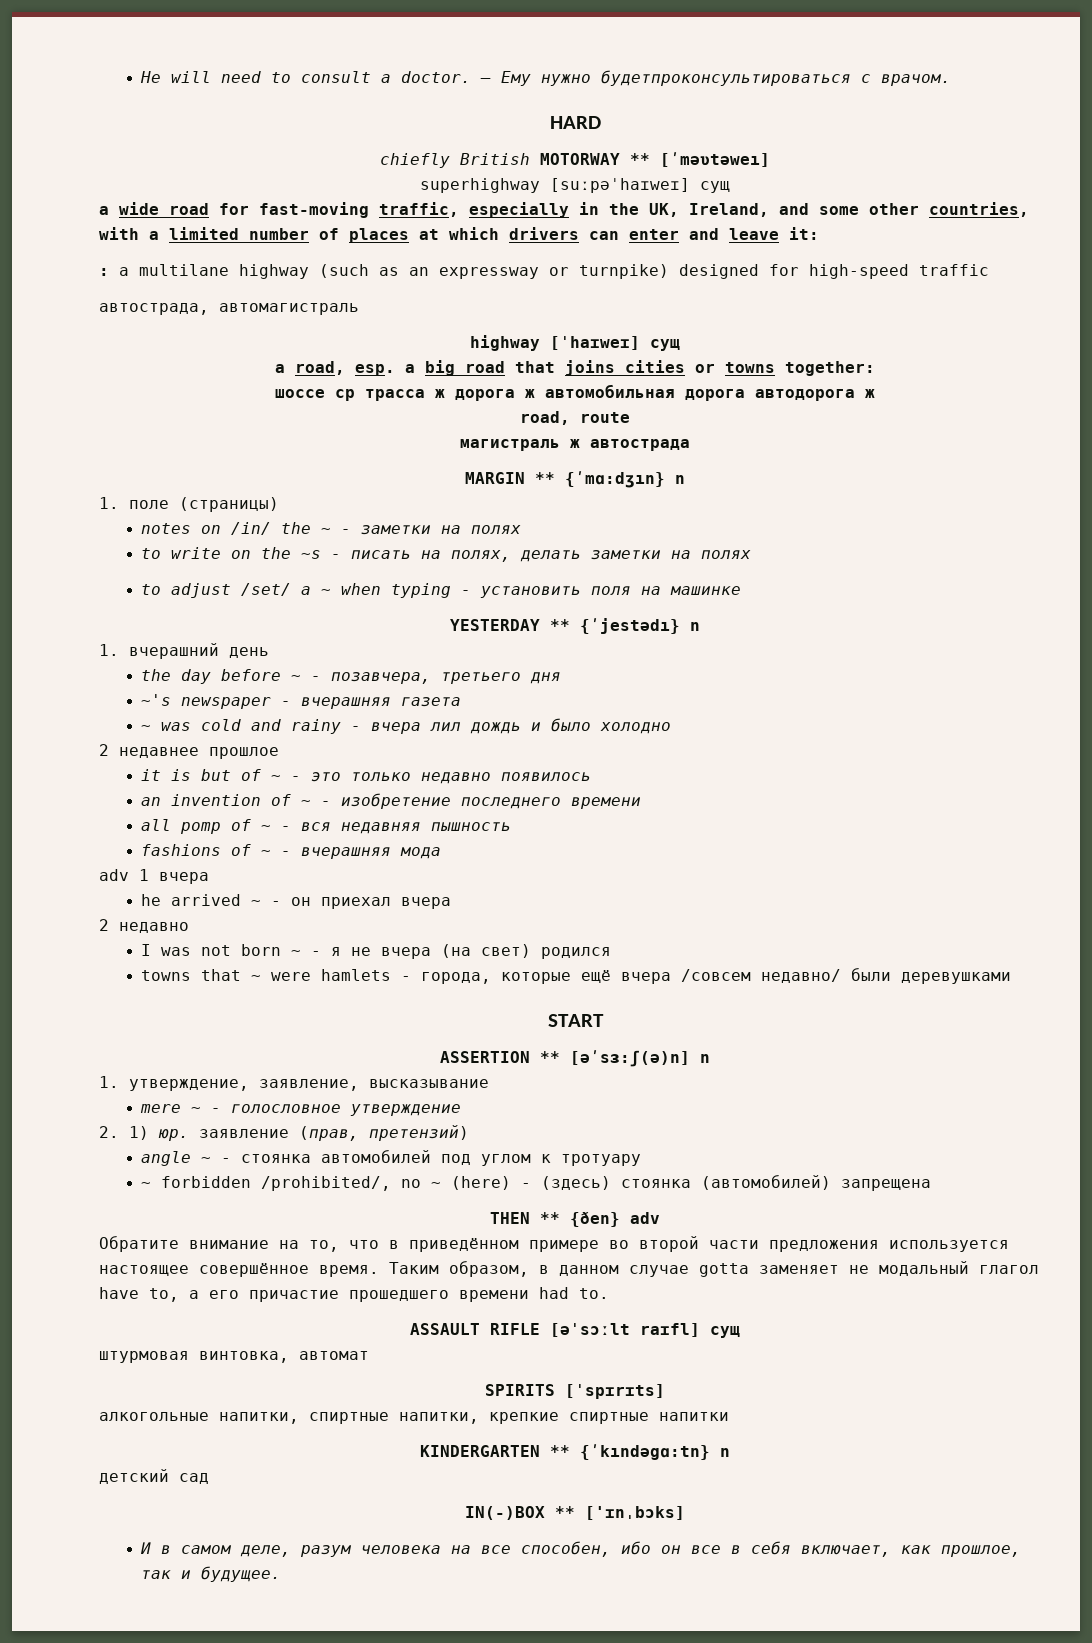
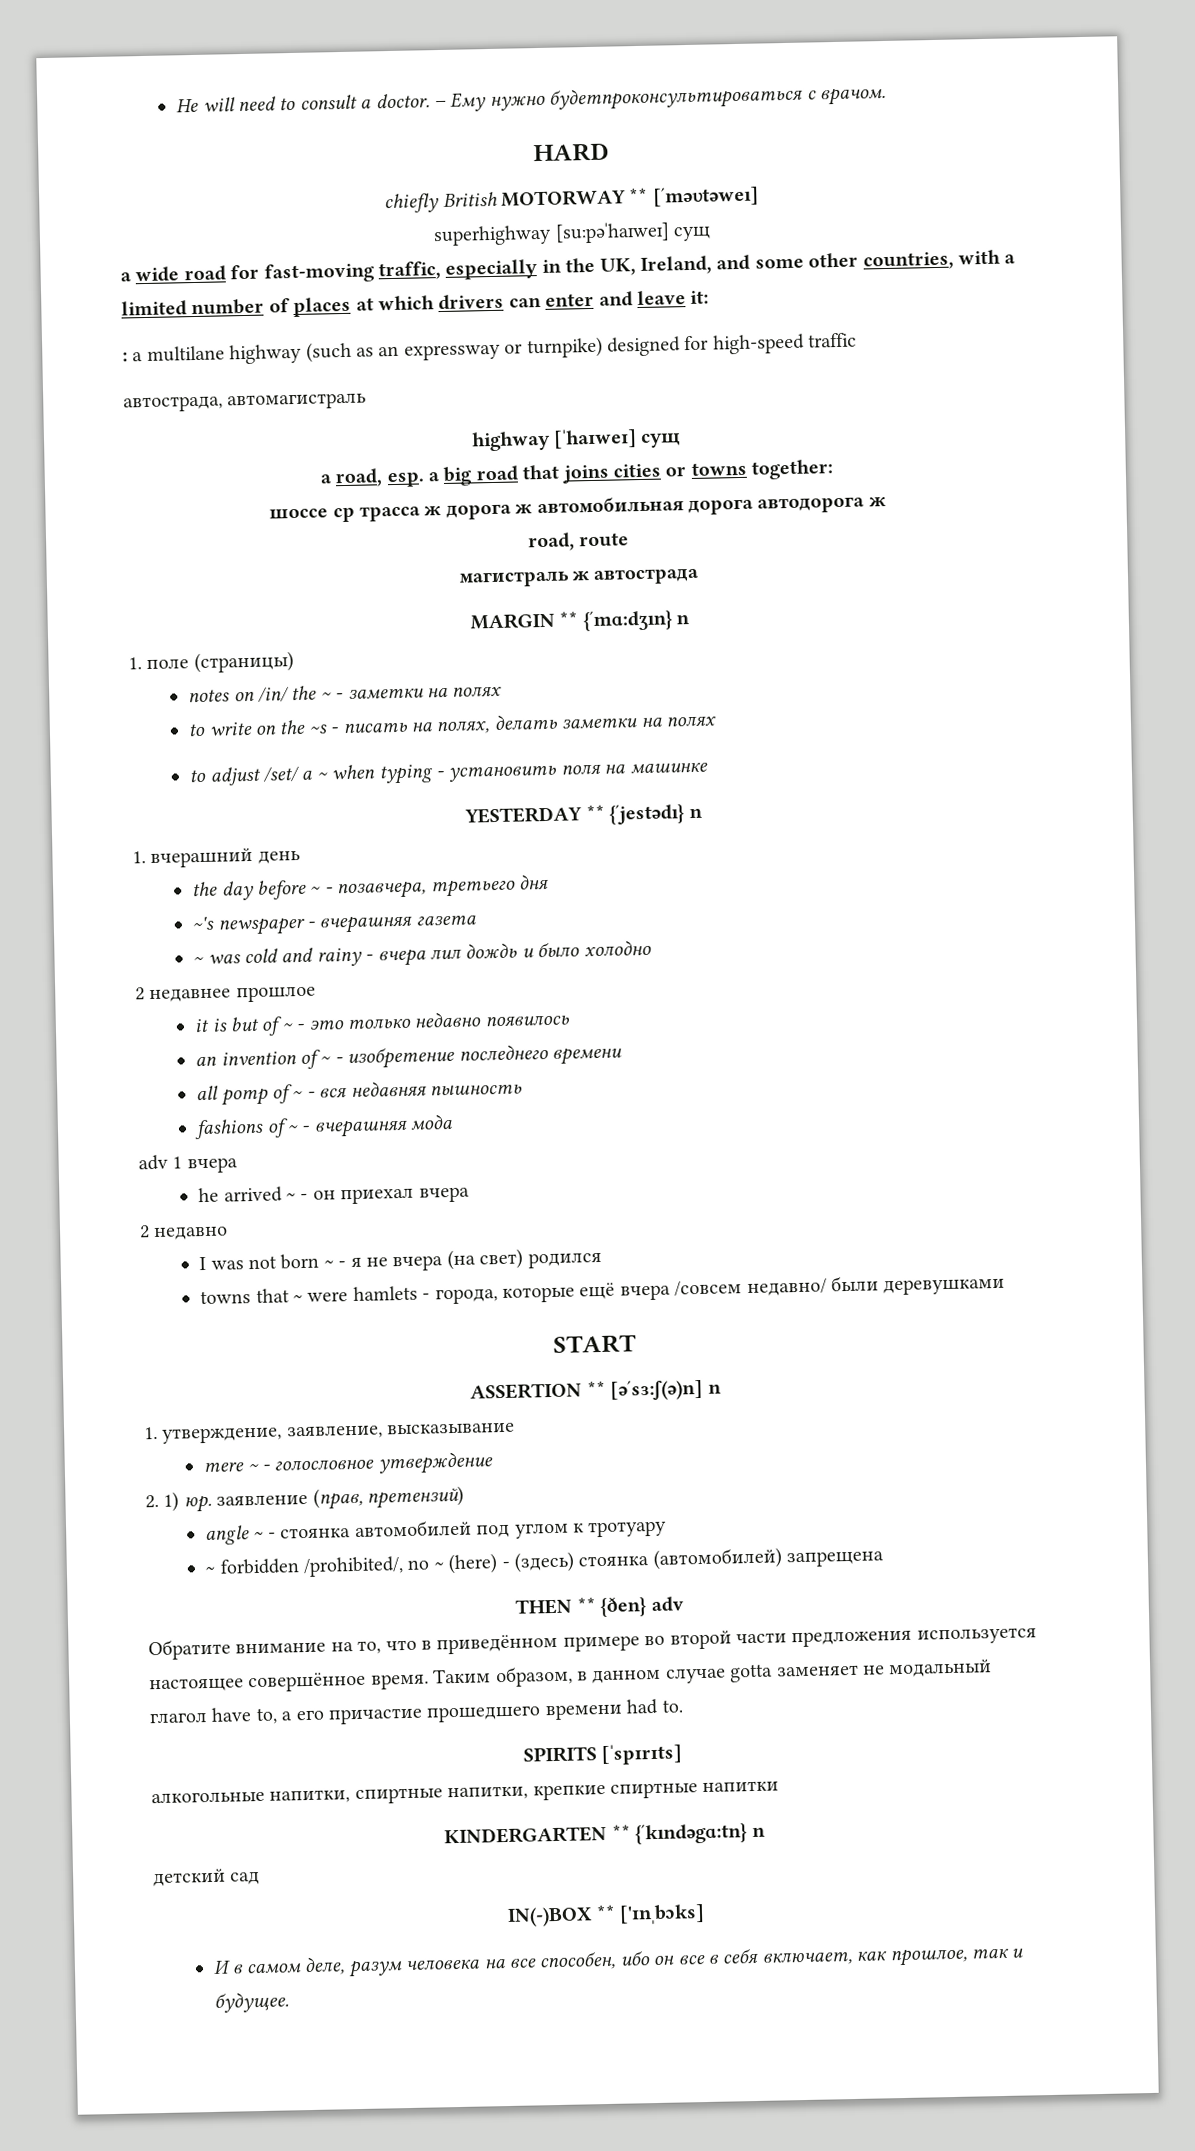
[410,1323,740,1338] [99,1351,369,1363] // ASSAULT RIFLE [əˈsɔːlt raɪfl] сущ // штурмовая винтовка, автомат -> (683, 1706) none

